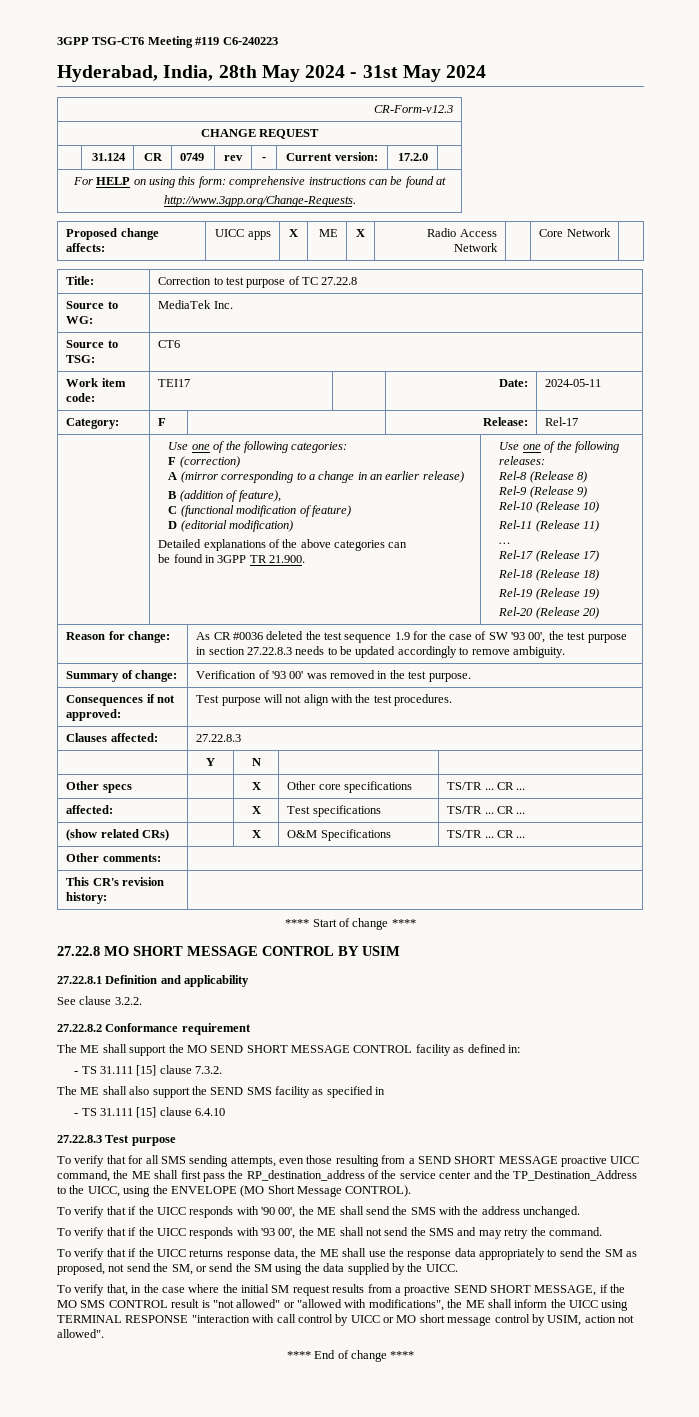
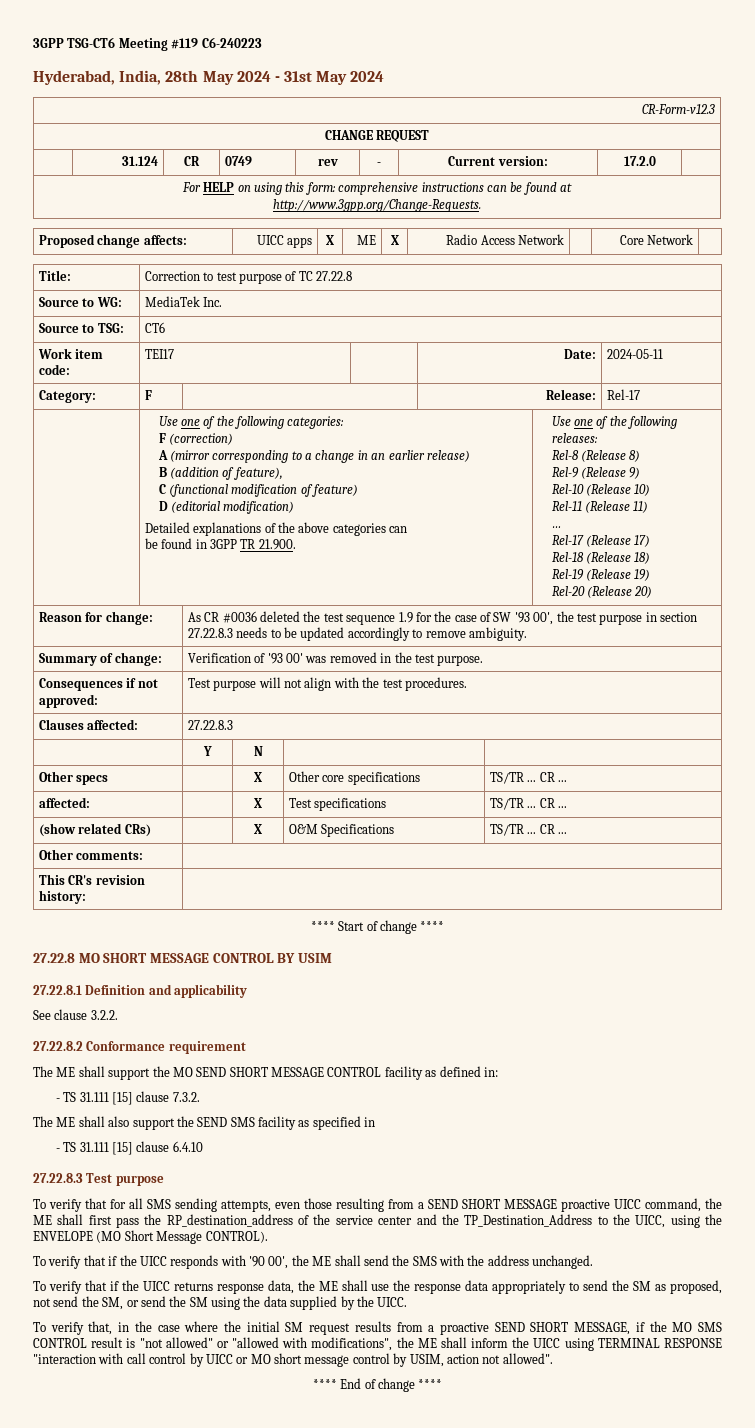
[57,1227,602,1239] // To verify that if the UICC responds with '93 00', the ME shall not send the SMS and may retry the command. -> (594, 1262) none

